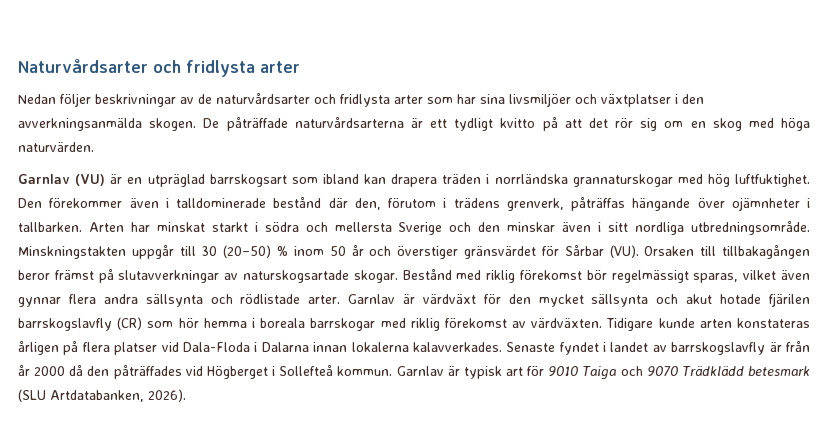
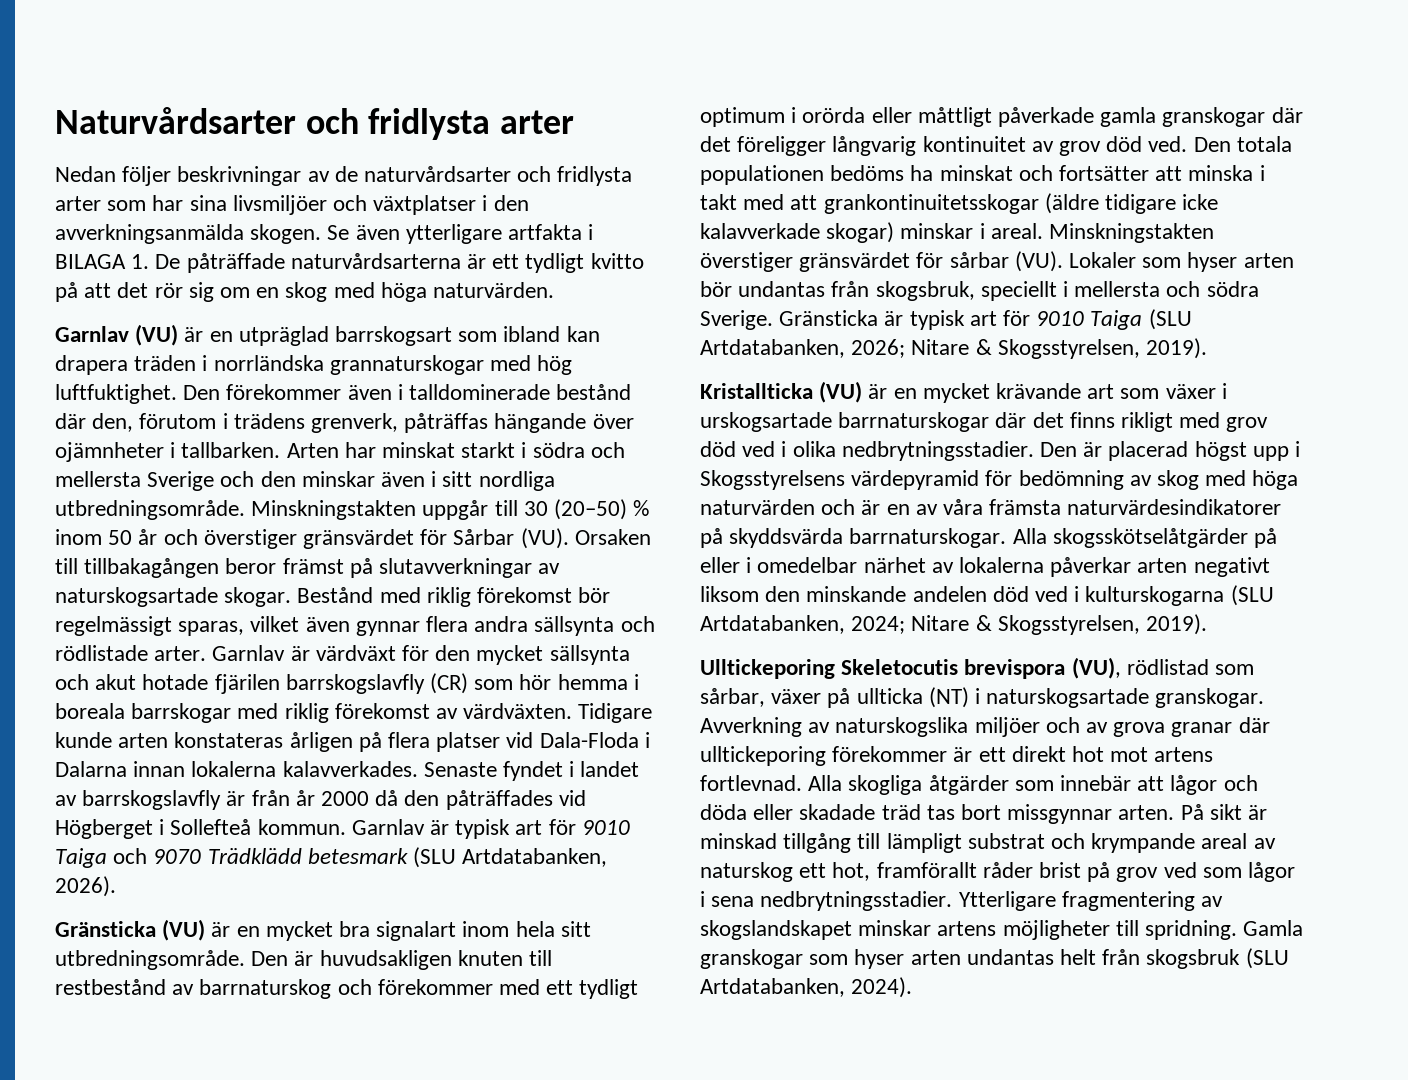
(197, 124) none -> [327,224,594,244] [55,254,150,269] Se även ytterligare artfakta i BILAGA 1.
(186, 395) none -> [55,919,591,941] [55,950,553,970] [55,979,639,999] [700,107,1303,127] [700,136,1292,156] [700,165,1265,185] [700,193,1219,214] [700,222,1215,243] [700,251,1294,272] [700,281,1259,301] [700,309,1192,330] [700,338,1208,359] [700,381,1227,403] [700,412,1269,432] [700,441,1301,461] [700,470,1299,490] [700,499,1282,515] [700,528,1278,548] [700,557,1270,577] [700,585,1274,606] [700,614,1208,635] [700,657,1255,679] [700,687,1265,708] [700,717,1270,737] [700,746,1214,766] [700,775,1258,795] [700,804,1268,824] [700,833,1276,853] [700,862,1296,882] [700,891,1224,911] [700,920,1304,940] [700,948,1289,969] [700,977,913,998] // Gränsticka (VU) är en mycket bra signalart inom hela sitt utbredningsområde. Den är huvudsakligen knuten till restbestånd av barrnaturskog och förekommer med ett tydligt optimum i orörda eller måttligt påverkade gamla granskogar där det föreligger långvarig kontinuitet av grov död ved. Den totala populationen bedöms ha minskat och fortsätter att minska i takt med att grankontinuitetsskogar (äldre tidigare icke kalavverkade skogar) minskar i areal. Minskningstakten överstiger gränsvärdet för sårbar (VU). Lokaler som hyser arten bör undantas från skogsbruk, speciellt i mellersta och södra Sverige. Gränsticka är typisk art för 9010 Taiga (SLU Artdatabanken, 2026; Nitare & Skogsstyrelsen, 2019). // Kristallticka (VU) är en mycket krävande art som växer i urskogsartade barrnaturskogar där det finns rikligt med grov död ved i olika nedbrytningsstadier. Den är placerad högst upp i Skogsstyrelsens värdepyramid för bedömning av skog med höga naturvärden och är en av våra främsta naturvärdesindikatorer på skyddsvärda barrnaturskogar. Alla skogsskötselåtgärder på eller i omedelbar närhet av lokalerna påverkar arten negativt liksom den minskande andelen död ved i kulturskogarna (SLU Artdatabanken, 2024; Nitare & Skogsstyrelsen, 2019). // Ulltickeporing Skeletocutis brevispora (VU), rödlistad som sårbar, växer på ullticka (NT) i naturskogsartade granskogar. Avverkning av naturskogslika miljöer och av grova granar där ulltickeporing förekommer är ett direkt hot mot artens fortlevnad. Alla skogliga åtgärder som innebär att lågor och döda eller skadade träd tas bort missgynnar arten. På sikt är minskad tillgång till lämpligt substrat och krympande areal av naturskog ett hot, framförallt råder brist på grov ved som lågor i sena nedbrytningsstadier. Ytterligare fragmentering av skogslandskapet minskar artens möjligheter till spridning. Gamla granskogar som hyser arten undantas helt från skogsbruk (SLU Artdatabanken, 2024).

